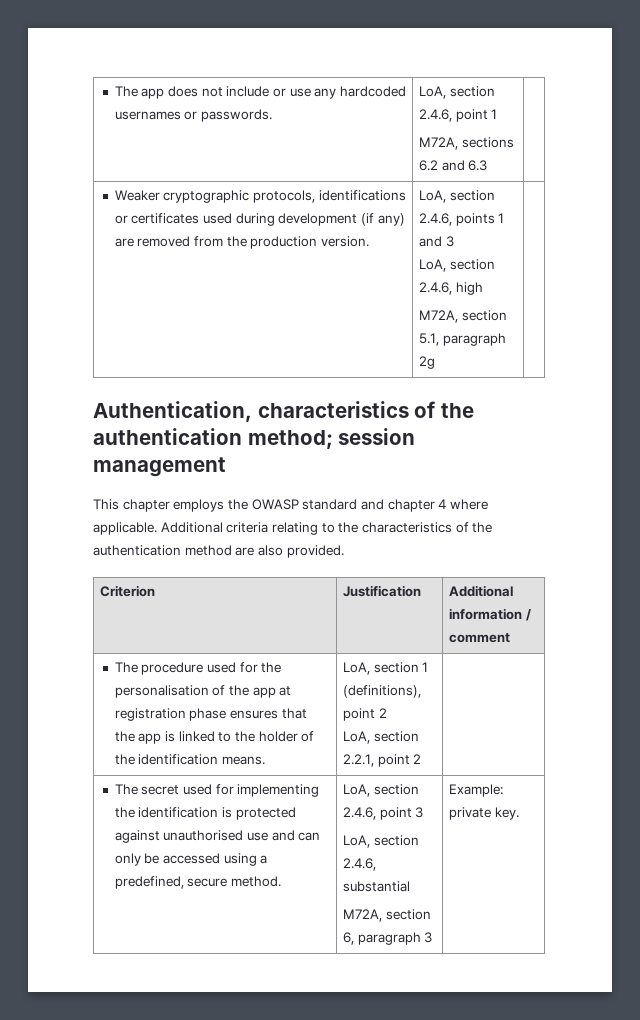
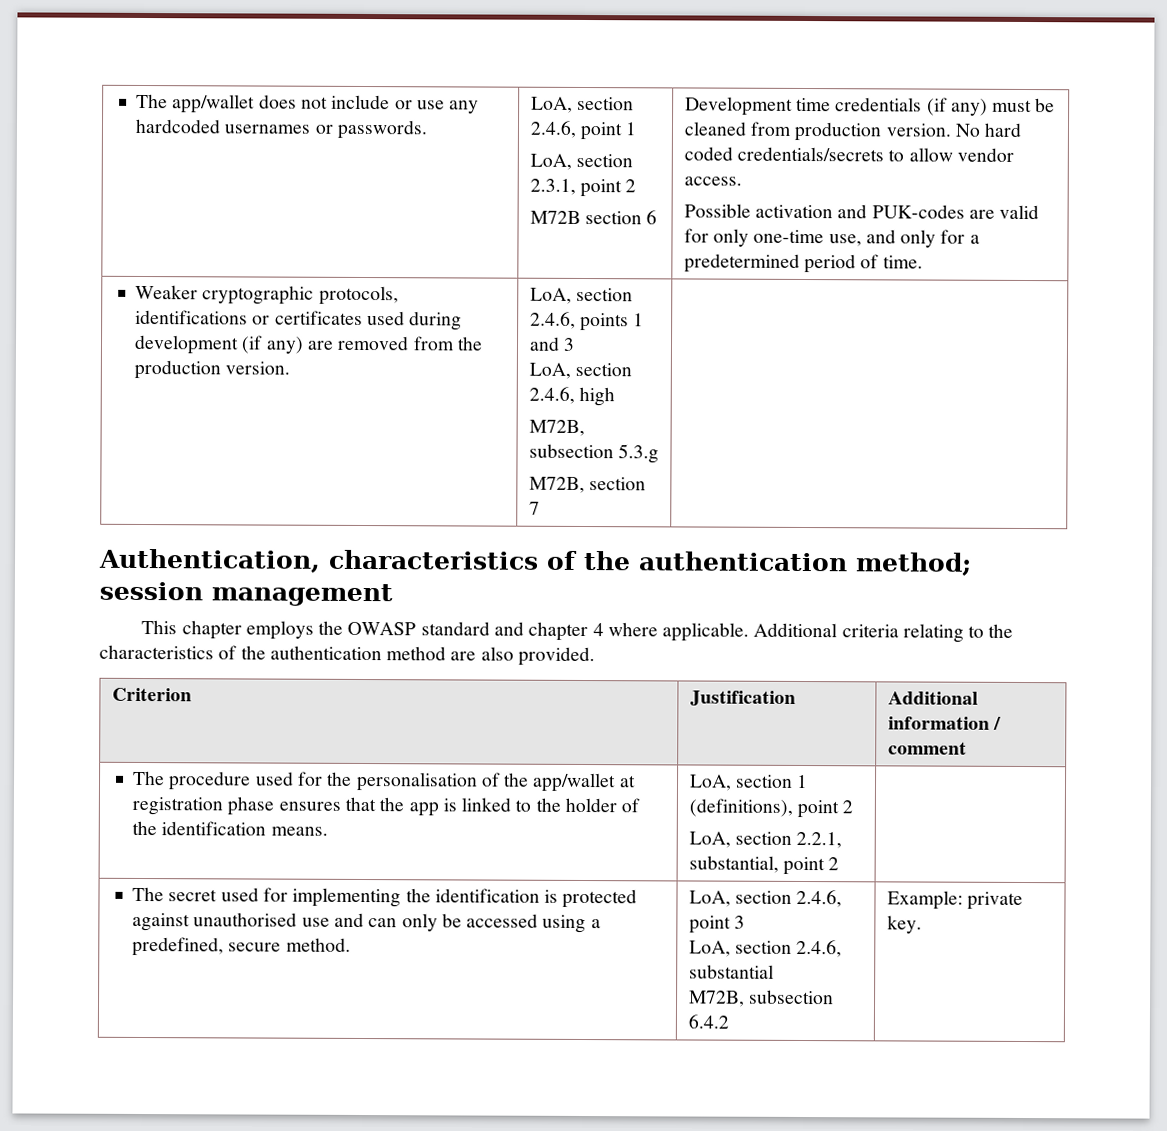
[114,86,165,99] The app -> [136,93,256,114] The app/wallet
[418,137,514,150] [418,160,488,171] M72A, sections 6.2 and 6.3 | -> [529,153,634,170] [529,178,637,198] [529,210,658,225] [684,96,1056,116] [683,121,1023,142] [683,146,1014,162] [683,176,742,186] [683,203,1040,220] [683,228,980,248] [683,253,923,274] LoA, section 2.3.1, point 2 // M72B section 6 | Development time credentials (if any) must be cleaned from production version. No hard coded credentials/secrets to allow vendor access. // Possible activation and PUK-codes are valid for only one-time use, and only for a predetermined period of time.
[418,310,507,323] [418,333,506,346] [418,356,435,369] M72A, section 5.1, paragraph 2g -> [528,419,585,437] [528,443,660,464] [528,476,647,494] [528,501,540,515] M72B, subsection 5.3.g // M72B, section 7
[252,687,276,698] app -> [532,772,617,793] app/wallet
(374, 760) none -> [688,855,779,873] substantial,
[342,909,431,922] [342,932,433,945] M72A, section 6, paragraph 3 -> [687,989,835,1007] [687,1014,729,1029] M72B, subsection 6.4.2

